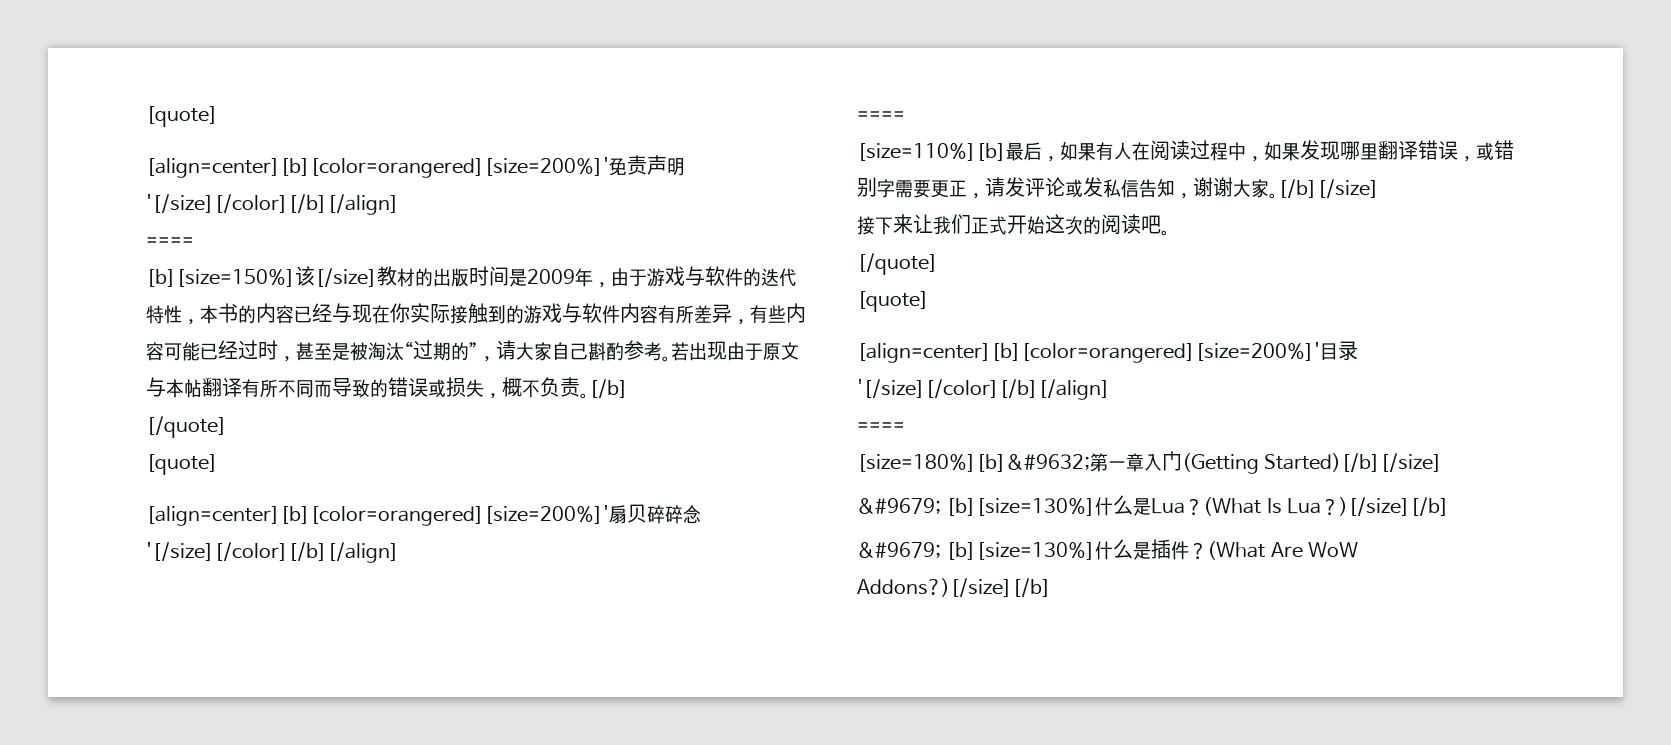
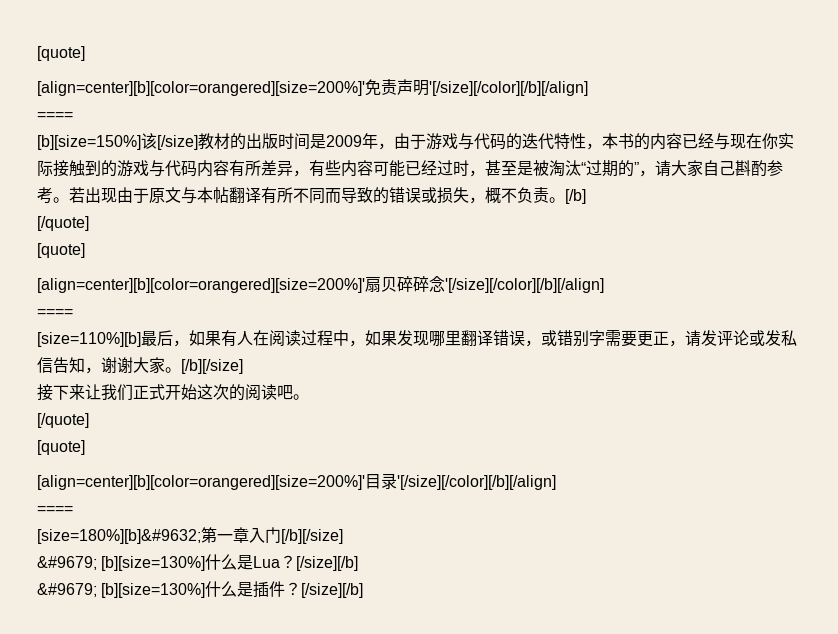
[705,266,743,287] 软件 -> [474,133,506,150] 代码
[582,303,620,324] 软件 -> [165,160,197,177] 代码
[1182,453,1443,474] (Getting Started)[/b][/size] -> [281,529,343,544] [/b][/size]
[1203,497,1450,516] (What Is Lua？)[/size][/b] -> [296,556,359,571] [/size][/b]
[1207,541,1359,560] [857,578,1051,597] (What Are WoW Addons?)[/size][/b] -> [301,583,364,598] [/size][/b]

